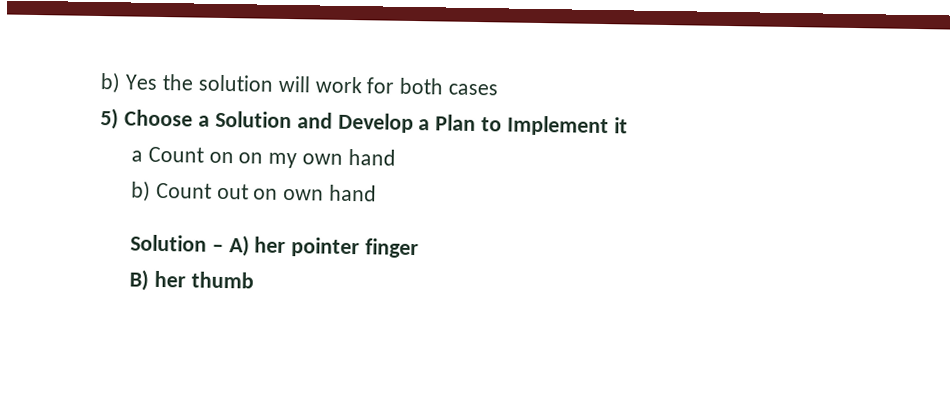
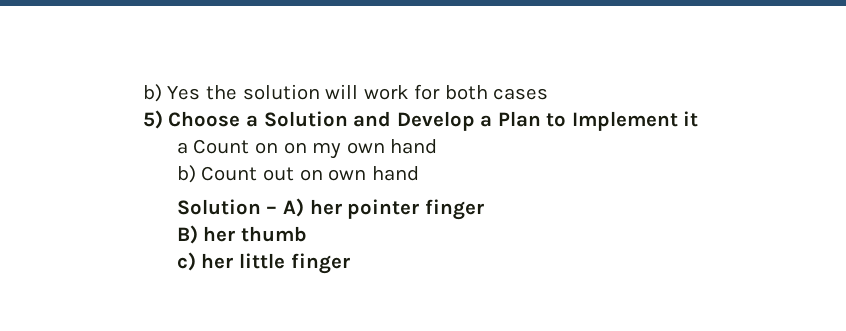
(254, 280) none -> [176,252,350,274] // c) her little finger

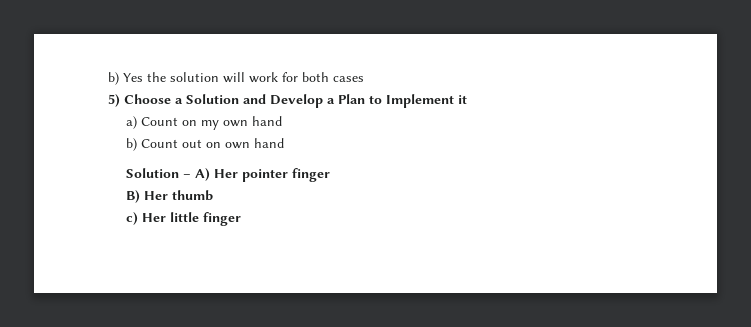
[176,142,188,154] a -> [125,116,137,129] a)
[283,142,307,154] on -> (197, 123) none
[309,199,342,215] her -> [213,169,238,178] Her
[203,226,236,242] her -> [143,191,168,200] Her
[201,253,234,269] her -> [141,213,166,222] Her

